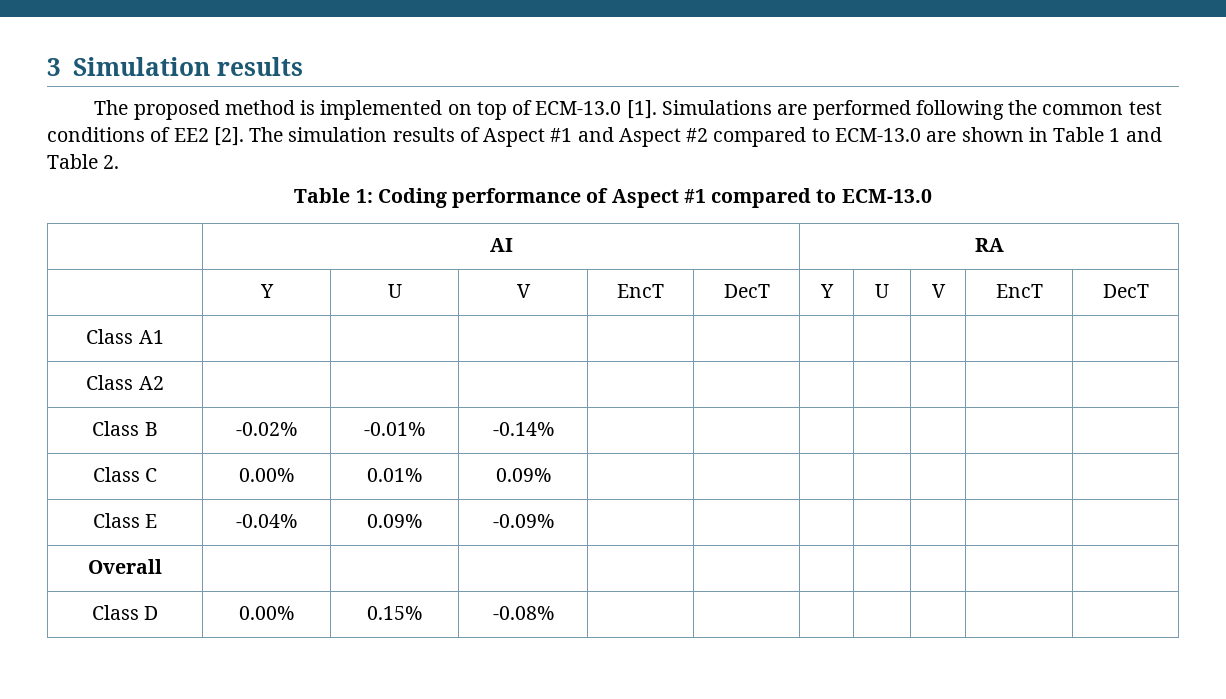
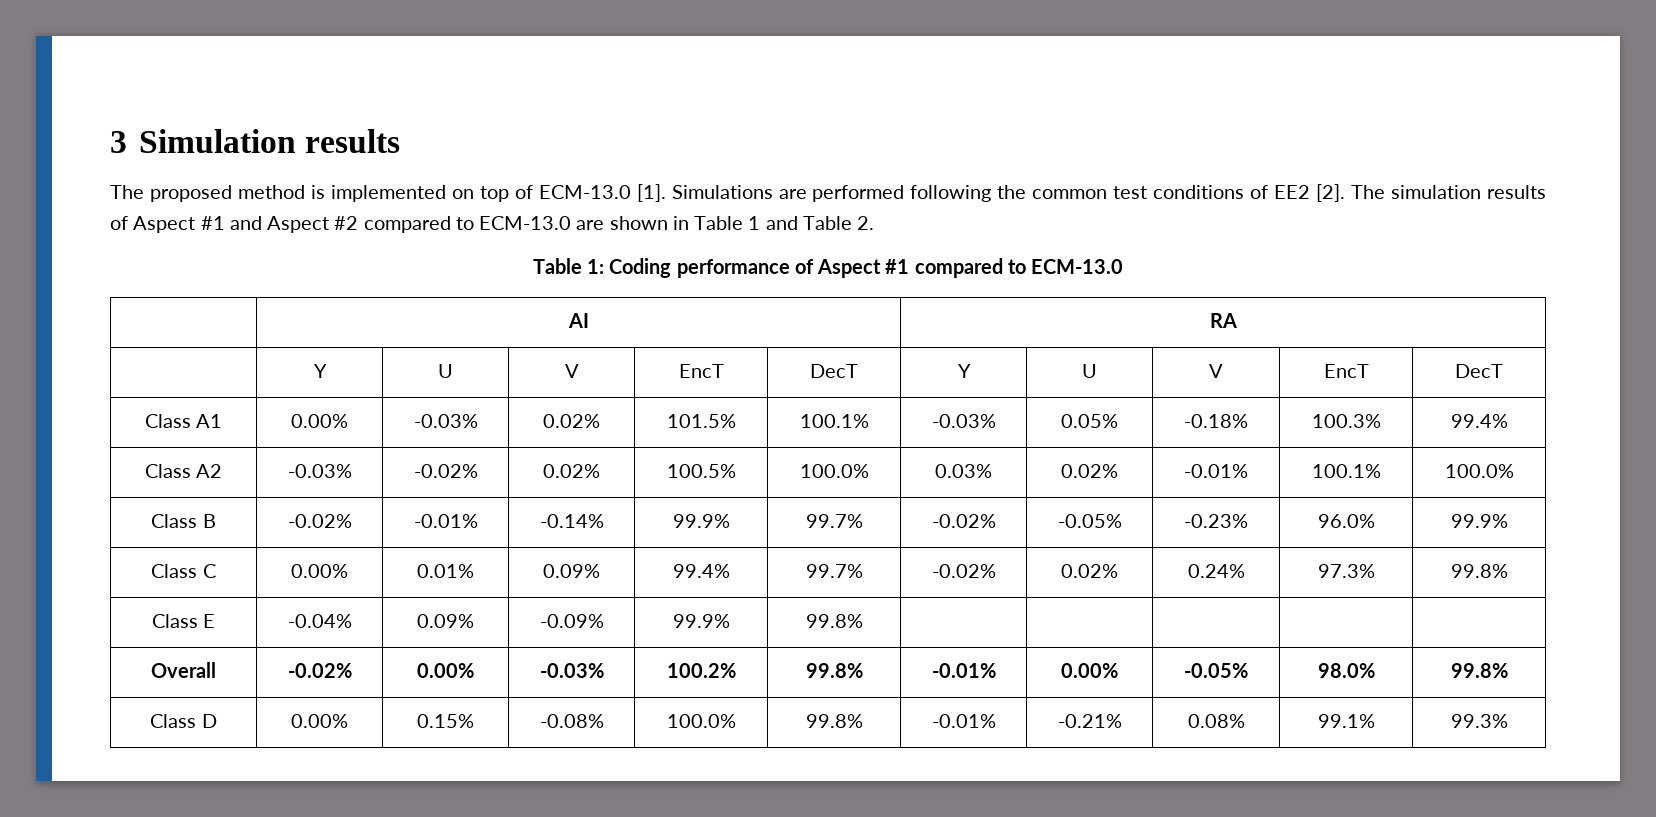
[86,375,164,390] | | | | | | | | | // Class A2 | | | | | | | | | | -> [291,414,348,428] [413,414,478,428] [543,414,600,428] [666,414,736,428] [799,414,869,428] [931,414,996,428] [1061,414,1118,428] [1184,414,1248,428] [1311,414,1381,428] [1450,414,1508,428] [144,464,223,478] [287,464,352,478] [413,464,478,478] [543,464,600,478] [666,464,736,478] [799,464,869,478] [935,464,992,478] [1061,464,1118,478] [1184,464,1248,478] [1311,464,1381,478] [1444,464,1514,478] 0.00% | -0.03% | 0.02% | 101.5% | 100.1% | -0.03% | 0.05% | -0.18% | 100.3% | 99.4% // Class A2 | -0.03% | -0.02% | 0.02% | 100.5% | 100.0% | 0.03% | 0.02% | -0.01% | 100.1% | 100.0%
(554, 429) | | | | | | -> [672,514,730,528] [805,514,863,528] [931,514,996,528] [1057,514,1122,528] [1184,514,1248,528] [1317,514,1375,528] [1450,514,1508,528] 99.9% | 99.7% | -0.02% | -0.05% | -0.23% | 96.0% | 99.9%
(551, 475) | | | | | | -> [672,564,730,578] [805,564,863,578] [931,564,996,578] [1061,564,1118,578] [1187,564,1245,578] [1317,564,1375,578] [1450,564,1508,578] 99.4% | 99.7% | -0.02% | 0.02% | 0.24% | 97.3% | 99.8%
(554, 521) | -> [672,614,730,628] [805,614,863,628] 99.9% | 99.8%
(162, 566) | | | | | | | | | -> [287,663,352,678] [417,663,474,678] [539,663,604,678] [666,663,736,678] [805,663,863,678] [931,663,996,678] [1061,663,1118,678] [1184,663,1248,678] [1317,663,1375,678] [1450,663,1508,678] -0.02% | 0.00% | -0.03% | 100.2% | 99.8% | -0.01% | 0.00% | -0.05% | 98.0% | 99.8%
(554, 613) | | | | | | -> [666,714,736,728] [805,714,863,728] [931,714,996,728] [1057,714,1122,728] [1187,714,1245,728] [1317,714,1375,728] [1450,714,1508,728] 100.0% | 99.8% | -0.01% | -0.21% | 0.08% | 99.1% | 99.3%

